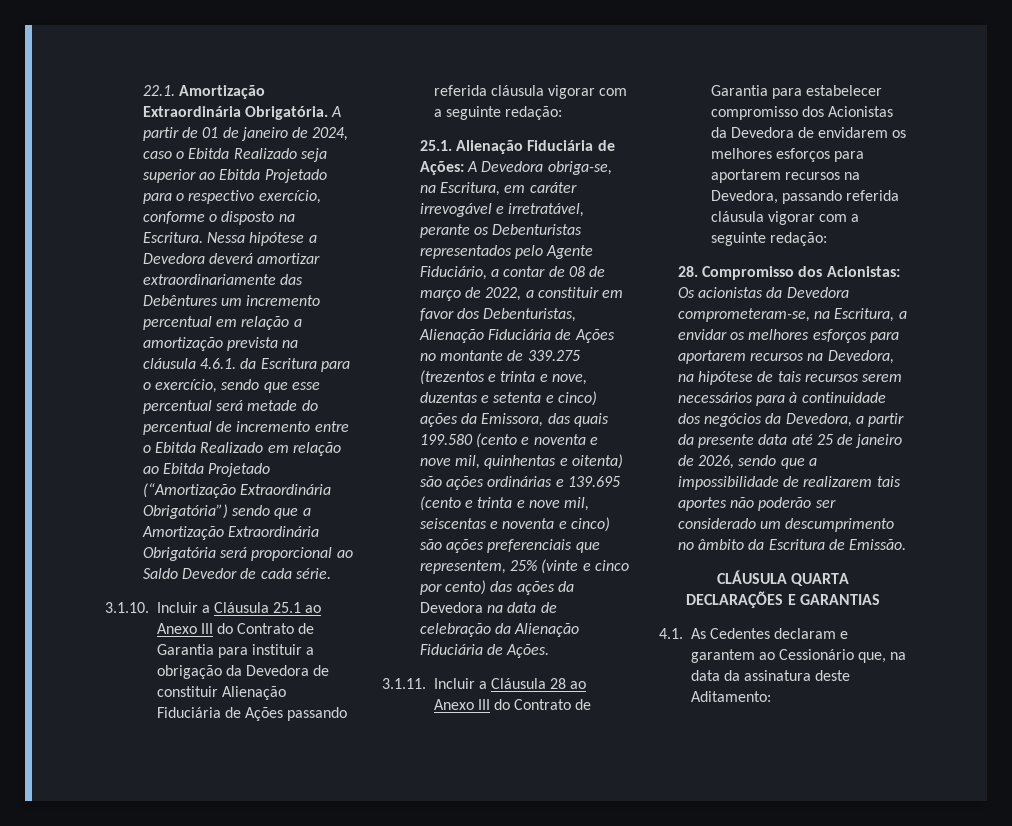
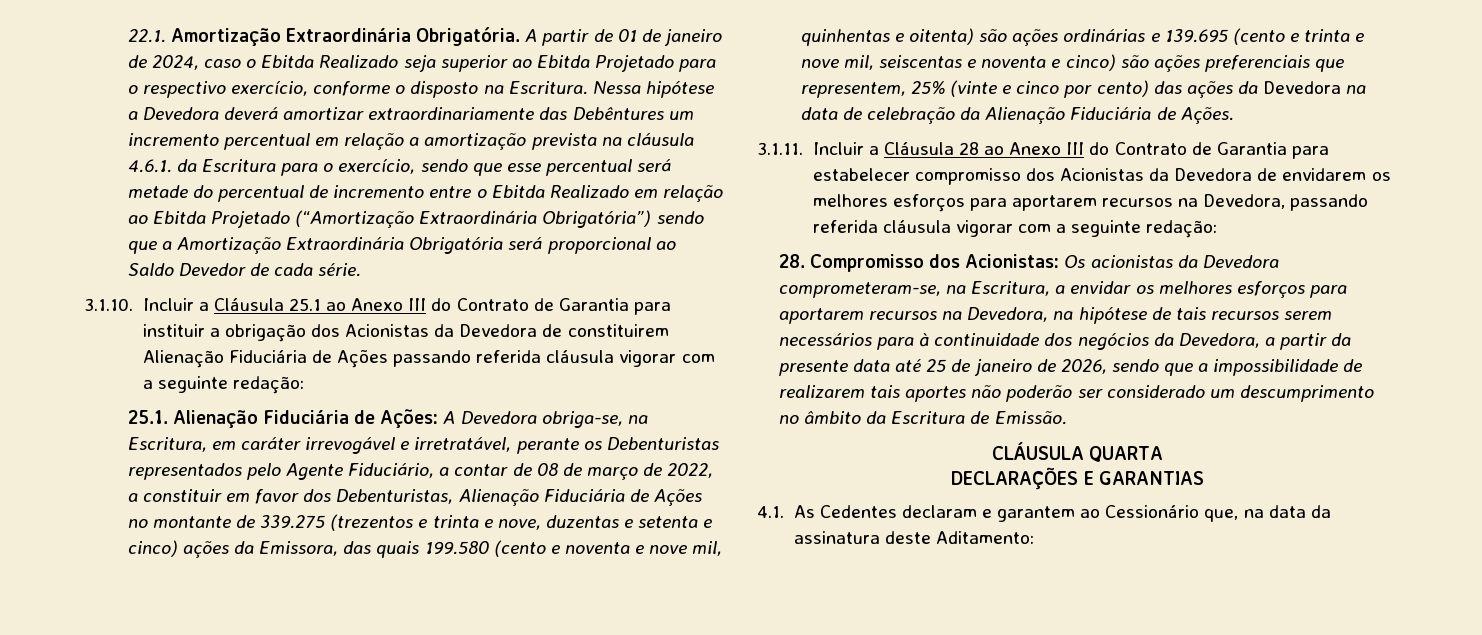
[225,665,330,676] [156,686,218,697] da Devedora de constituir -> [310,324,669,337] dos Acionistas da Devedora de constituirem

